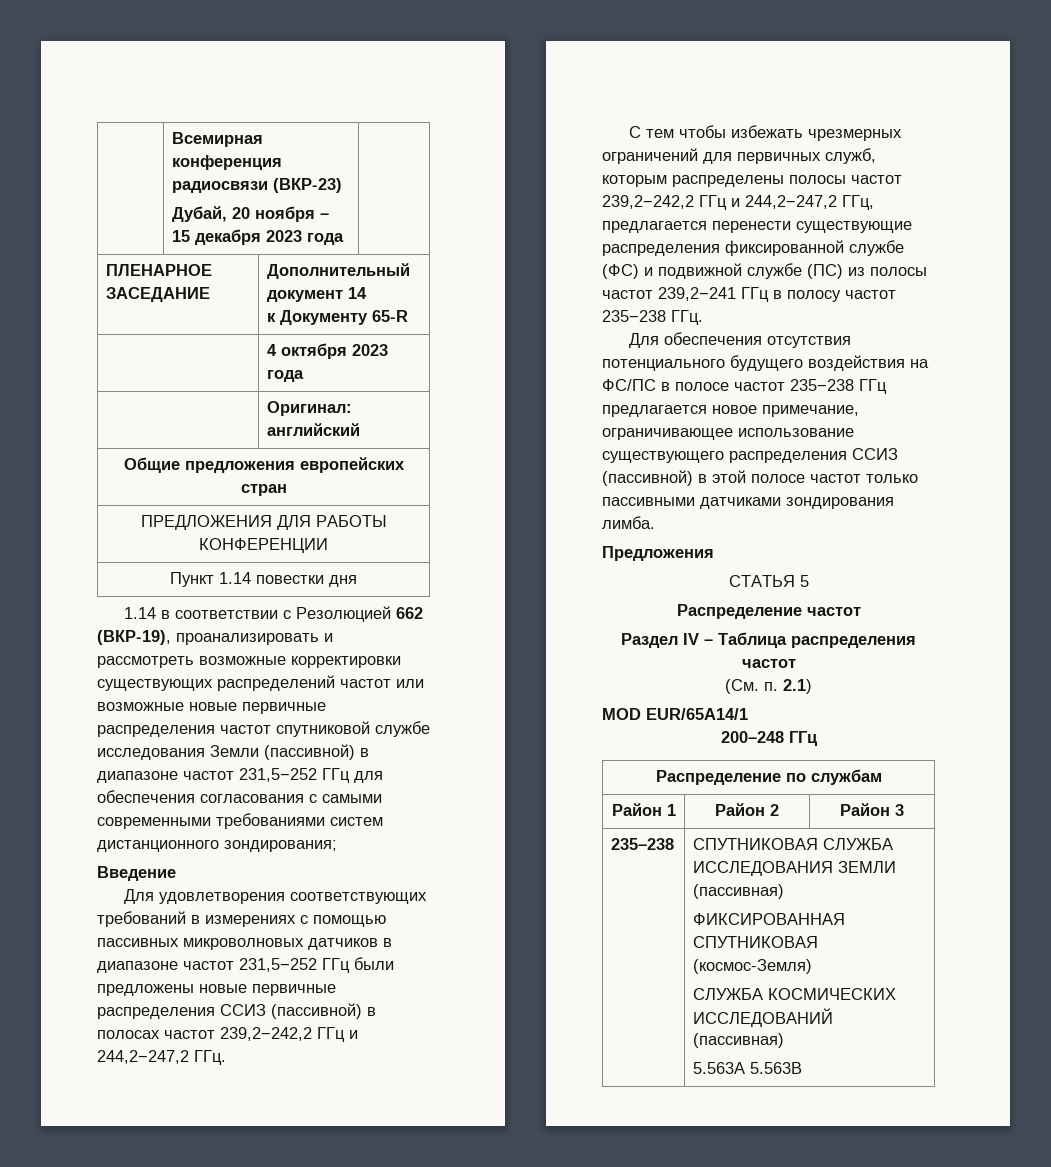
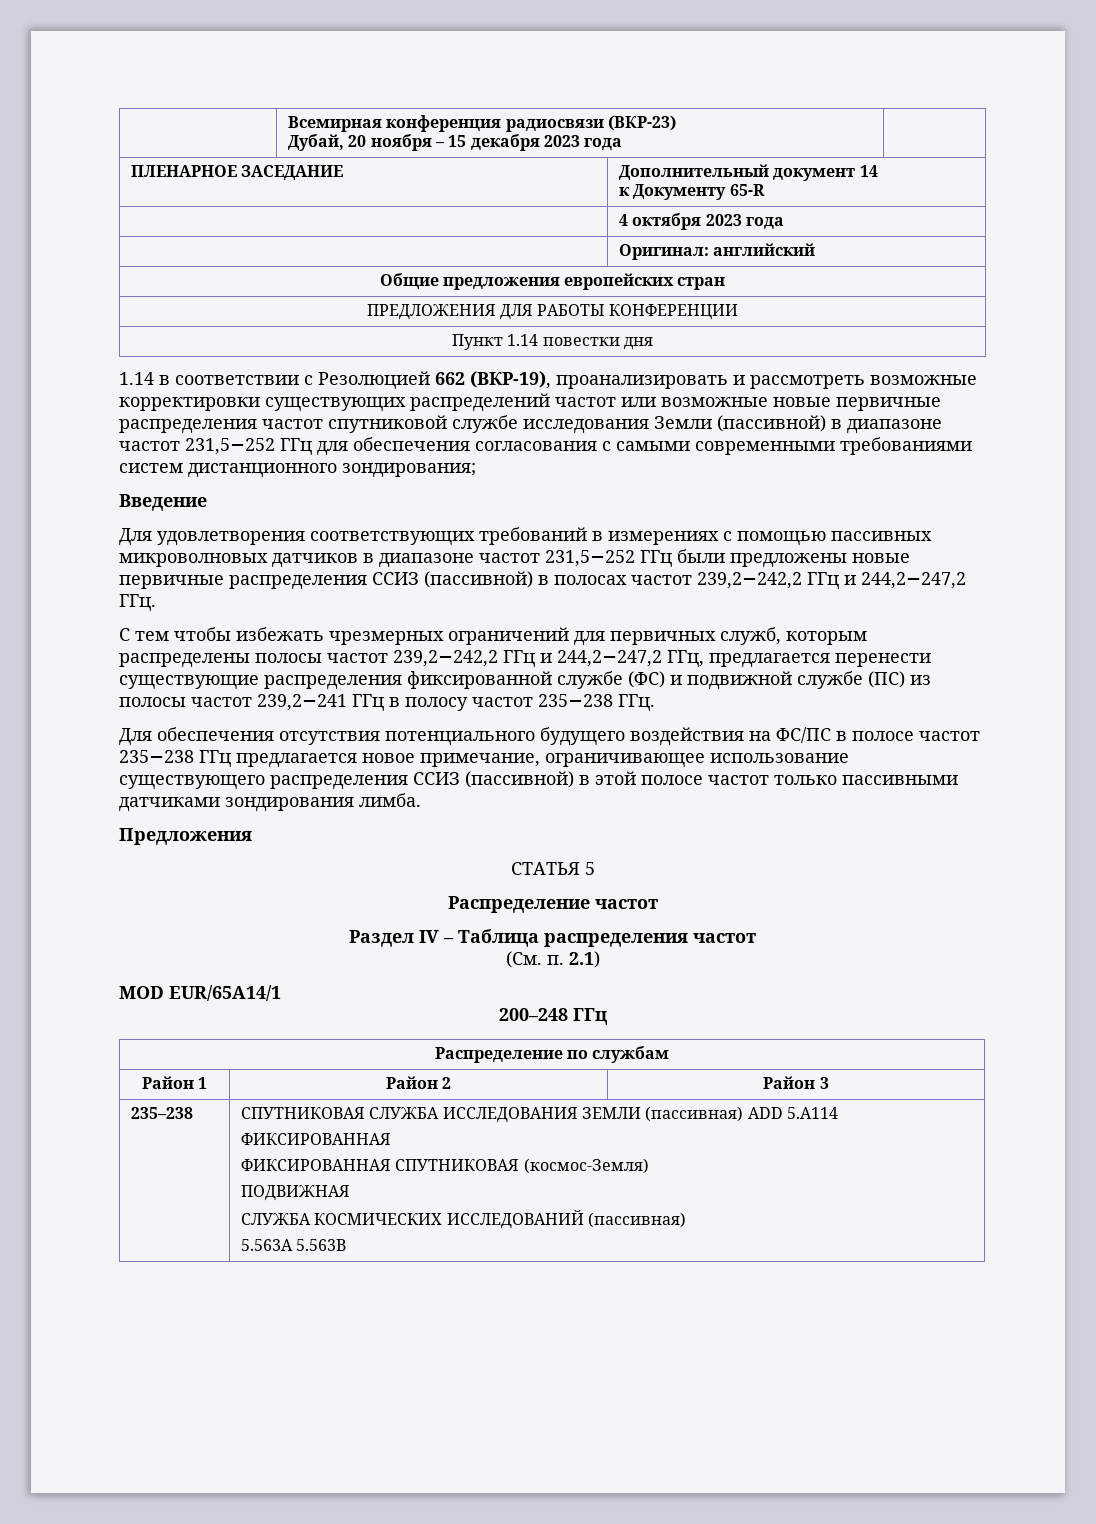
(785, 891) none -> [747,1107,839,1119] [241,1133,392,1145] ADD 5.A114 // ФИКСИРОВАННАЯ
(813, 966) none -> [241,1185,351,1201] // ПОДВИЖНАЯ

